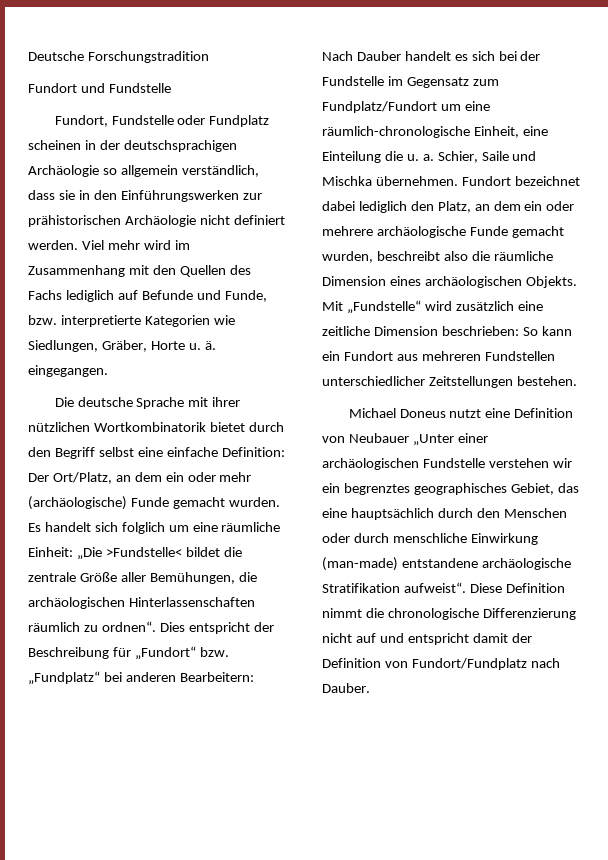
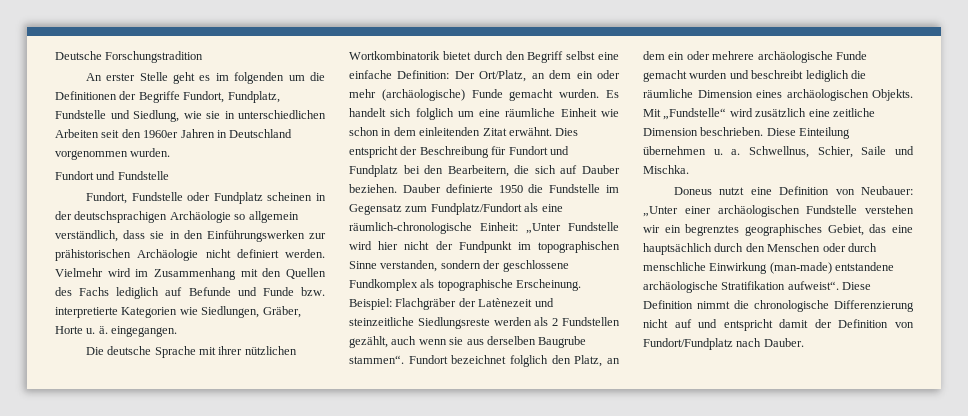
(209, 57) none -> [85,72,325,84] [55,91,280,103] [55,110,326,122] [55,129,293,138] [55,148,171,160] // An erster Stelle geht es im folgenden um die Definitionen der Begriffe Fundort, Fundplatz, Fundstelle und Siedlung, wie sie in unterschiedlichen Arbeiten seit den 1960er Jahren in Deutschland vorgenommen wurden.
[81,240,140,250] Viel mehr -> [55,268,103,277] Vielmehr
[224,290,267,302] Funde, -> [262,287,294,296] Funde
[28,547,242,560] [28,572,257,584] [28,597,255,609] [28,621,156,632] Einheit: „Die >Fundstelle< bildet die zentrale Größe aller Bemühungen, die archäologischen Hinterlassenschaften räumlich zu ordnen“. -> [560,108,619,117] [349,127,552,136] Einheit wie schon in dem einleitenden Zitat erwähnt.
[134,646,229,660] [28,671,254,685] [322,51,541,61] „Fundort“ bzw. „Fundplatz“ bei anderen Bearbeitern: Nach Dauber handelt es sich bei der -> [508,146,569,155] [349,165,620,177] [349,184,544,193] Fundort und Fundplatz bei den Bearbeitern, die sich auf Dauber beziehen. Dauber definierte 1950 die
[440,104,461,111] um -> [524,203,539,212] als
[473,126,548,138] [322,151,537,163] [322,176,580,186] [322,201,407,213] Einheit, eine Einteilung die u. a. Schier, Saile und Mischka übernehmen. Fundort bezeichnet dabei lediglich -> [480,222,619,234] [349,241,620,253] [349,260,569,272] [349,279,582,291] [349,298,554,310] [349,317,620,329] [349,336,587,348] [349,355,548,367] Einheit: „Unter Fundstelle wird hier nicht der Fundpunkt im topographischen Sinne verstanden, sondern der geschlossene Fundkomplex als topographische Erscheinung. Beispiel: Flachgräber der Latènezeit und steinzeitliche Siedlungsreste werden als 2 Fundstellen gezählt, auch wenn sie aus derselben Baugrube stammen“. Fundort bezeichnet folglich
[322,251,468,263] wurden, beschreibt also -> [689,70,849,82] wurden und beschreibt lediglich
[441,326,572,336] [322,351,555,361] [322,376,577,388] [348,408,396,418] beschrieben: So kann ein Fundort aus mehreren Fundstellen unterschiedlicher Zeitstellungen bestehen. // Michael -> [700,127,851,139] [643,146,914,158] [643,165,689,174] beschrieben. Diese Einteilung übernehmen u. a. Schwellnus, Schier, Saile und Mischka. //
[348,433,409,443] Neubauer -> [861,186,913,195] Neubauer:

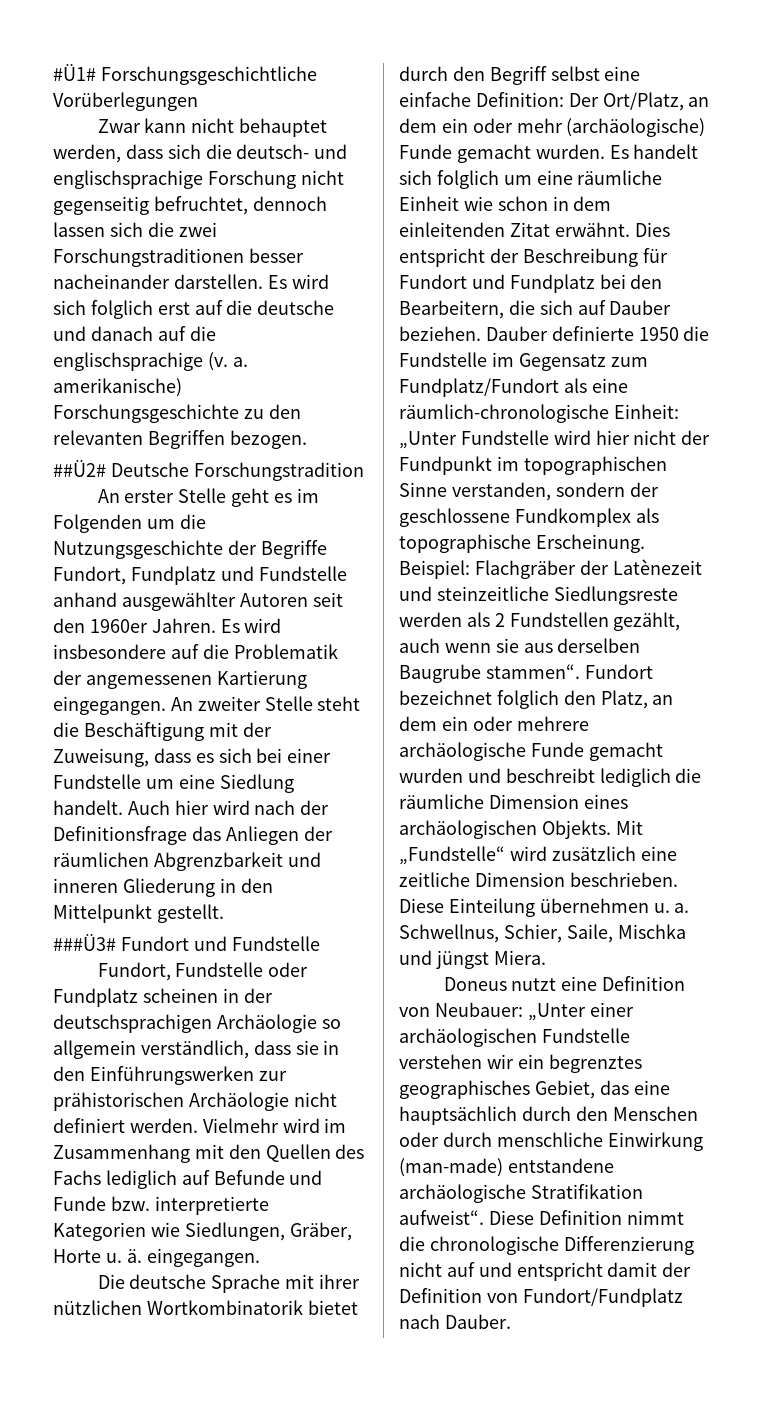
(55, 55) none -> [53,64,317,85] [53,92,198,111] [97,118,328,137] [53,144,348,163] [53,170,344,189] [53,196,327,215] [53,222,217,237] [53,248,304,267] [53,274,329,289] [53,300,335,319] [53,326,216,341] [53,352,248,371] [53,378,182,397] [53,404,301,423] [53,430,307,449] [53,460,106,477] #Ü1# Forschungsgeschichtliche Vorüberlegungen // Zwar kann nicht behauptet werden, dass sich die deutsch- und englischsprachige Forschung nicht gegenseitig befruchtet, dennoch lassen sich die zwei Forschungstraditionen besser nacheinander darstellen. Es wird sich folglich erst auf die deutsche und danach auf die englischsprachige (v. a. amerikanische) Forschungsgeschichte zu den relevanten Begriffen bezogen. // ##Ü2#
[234,72,285,84] folgenden -> [53,514,142,533] Folgenden
[55,91,117,100] Definitionen -> [53,540,223,559] Nutzungsgeschichte
[227,91,280,103] [55,110,326,122] [55,129,293,138] [55,148,171,160] Fundplatz, Fundstelle und Siedlung, wie sie in unterschiedlichen Arbeiten seit den 1960er Jahren in Deutschland vorgenommen wurden. // -> [130,566,347,585] [53,592,343,611] [53,618,282,633] [53,644,338,659] [53,670,307,689] [53,696,361,715] [53,722,272,741] [53,748,332,767] [53,774,294,793] [53,800,330,815] [53,826,333,845] [53,852,321,871] [53,878,273,897] [53,904,224,923] [53,934,116,951] Fundplatz und Fundstelle anhand ausgewählter Autoren seit den 1960er Jahren. Es wird insbesondere auf die Problematik der angemessenen Kartierung eingegangen. An zweiter Stelle steht die Beschäftigung mit der Zuweisung, dass es sich bei einer Fundstelle um eine Siedlung handelt. Auch hier wird nach der Definitionsfrage das Anliegen der räumlichen Abgrenzbarkeit und inneren Gliederung in den Mittelpunkt gestellt. // ###Ü3#
[861,146,914,155] [643,165,689,174] Saile und Mischka. -> [566,924,686,943] [399,950,546,969] Saile, Mischka und jüngst Miera.

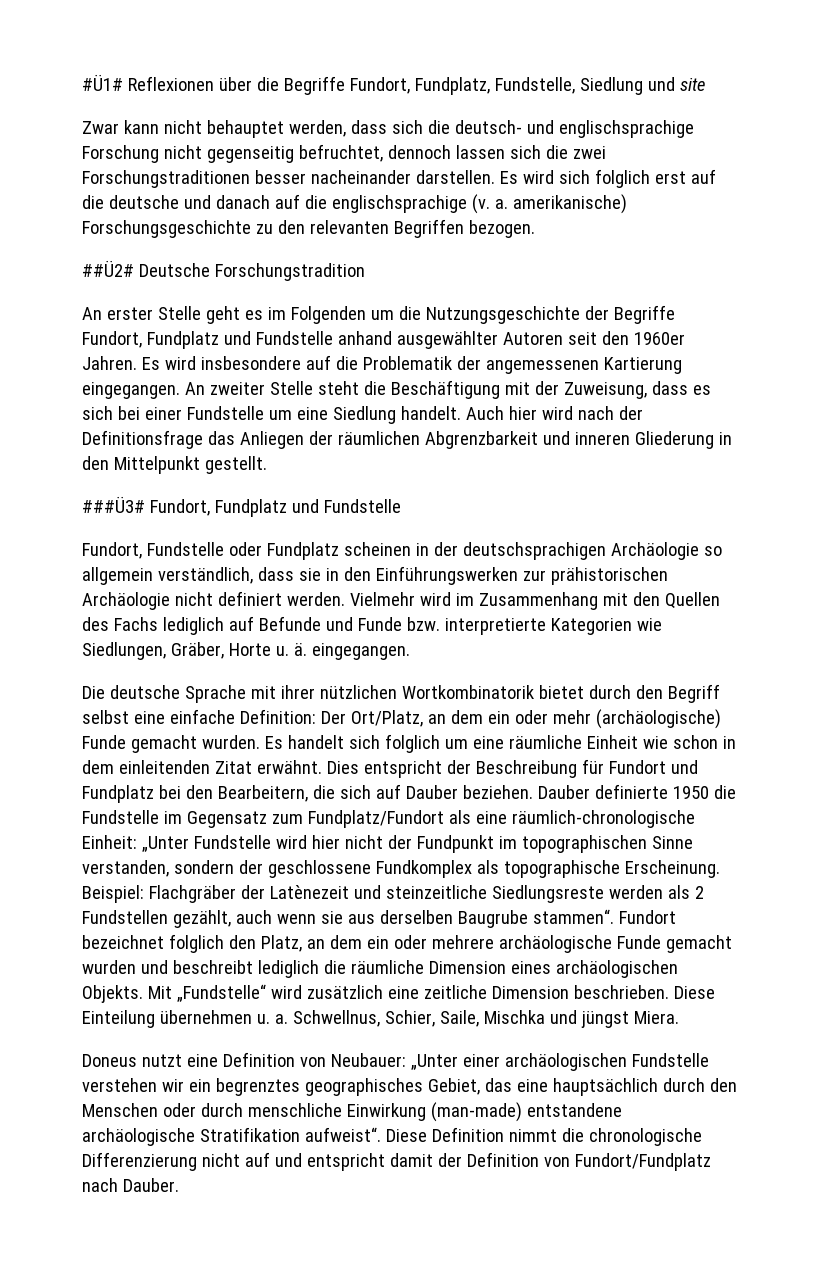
[100,66,317,85] [53,92,198,111] Forschungsgeschichtliche Vorüberlegungen -> [127,76,705,95] Reflexionen über die Begriffe Fundort, Fundplatz, Fundstelle, Siedlung und site
[120,936,189,951] Fundort -> [149,499,287,517] Fundort, Fundplatz

